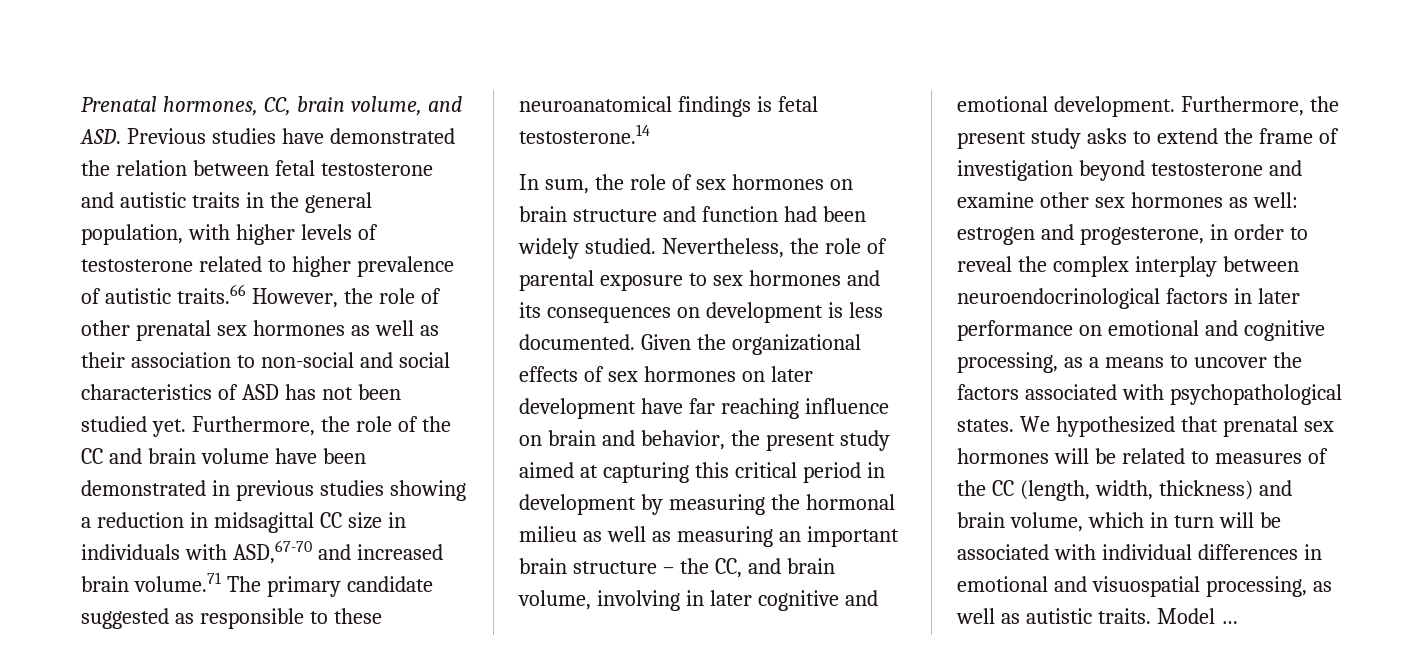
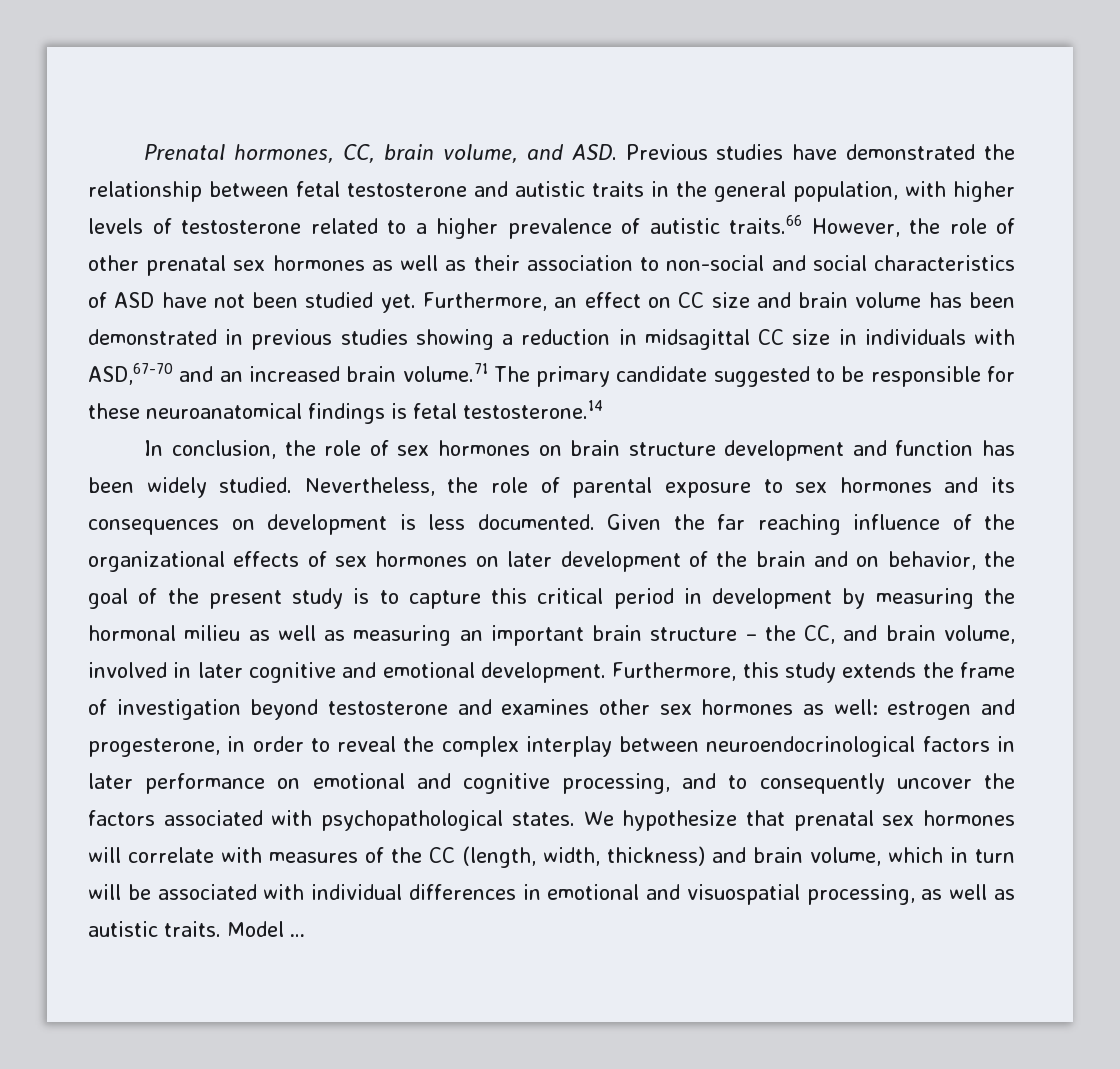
[115,160,187,176] relation -> [88,181,202,202] relationship
(286, 265) none -> [415,223,427,234] a
[284,384,316,400] has -> [161,292,207,308] have
[320,416,451,432] [81,448,103,464] the role of the CC -> [554,292,750,308] an effect on CC size
[274,448,317,464] have -> [928,292,962,308] has
(351, 552) none -> [219,371,243,382] an
[174,608,328,629] as responsible to -> [816,366,1015,387] to be responsible for
[544,179,589,194] sum, -> [172,440,277,459] conclusion,
(657, 215) none -> [724,440,845,461] development
[783,206,817,222] had -> [982,440,1016,456] has
(726, 342) none -> [717,514,1015,535] far reaching influence of the
[640,398,889,419] [519,435,542,446] have far reaching influence on -> [688,551,748,567] of the
(635, 438) none -> [856,556,880,567] on
[765,430,890,451] [519,462,689,483] present study aimed at capturing -> [88,588,481,609] goal of the present study is to capture
[596,590,680,611] involving -> [88,662,167,678] involved
[1309,96,1339,112] [957,128,1218,149] the present study asks to extend -> [742,662,917,683] this study extends
[957,192,1034,208] examine -> [501,699,590,715] examines
[1063,355,1188,368] as a means to -> [682,773,885,794] and to consequently
[1055,416,1175,437] hypothesized -> [622,810,738,831] hypothesize
[1094,448,1209,464] be related to -> [128,847,262,863] correlate with

